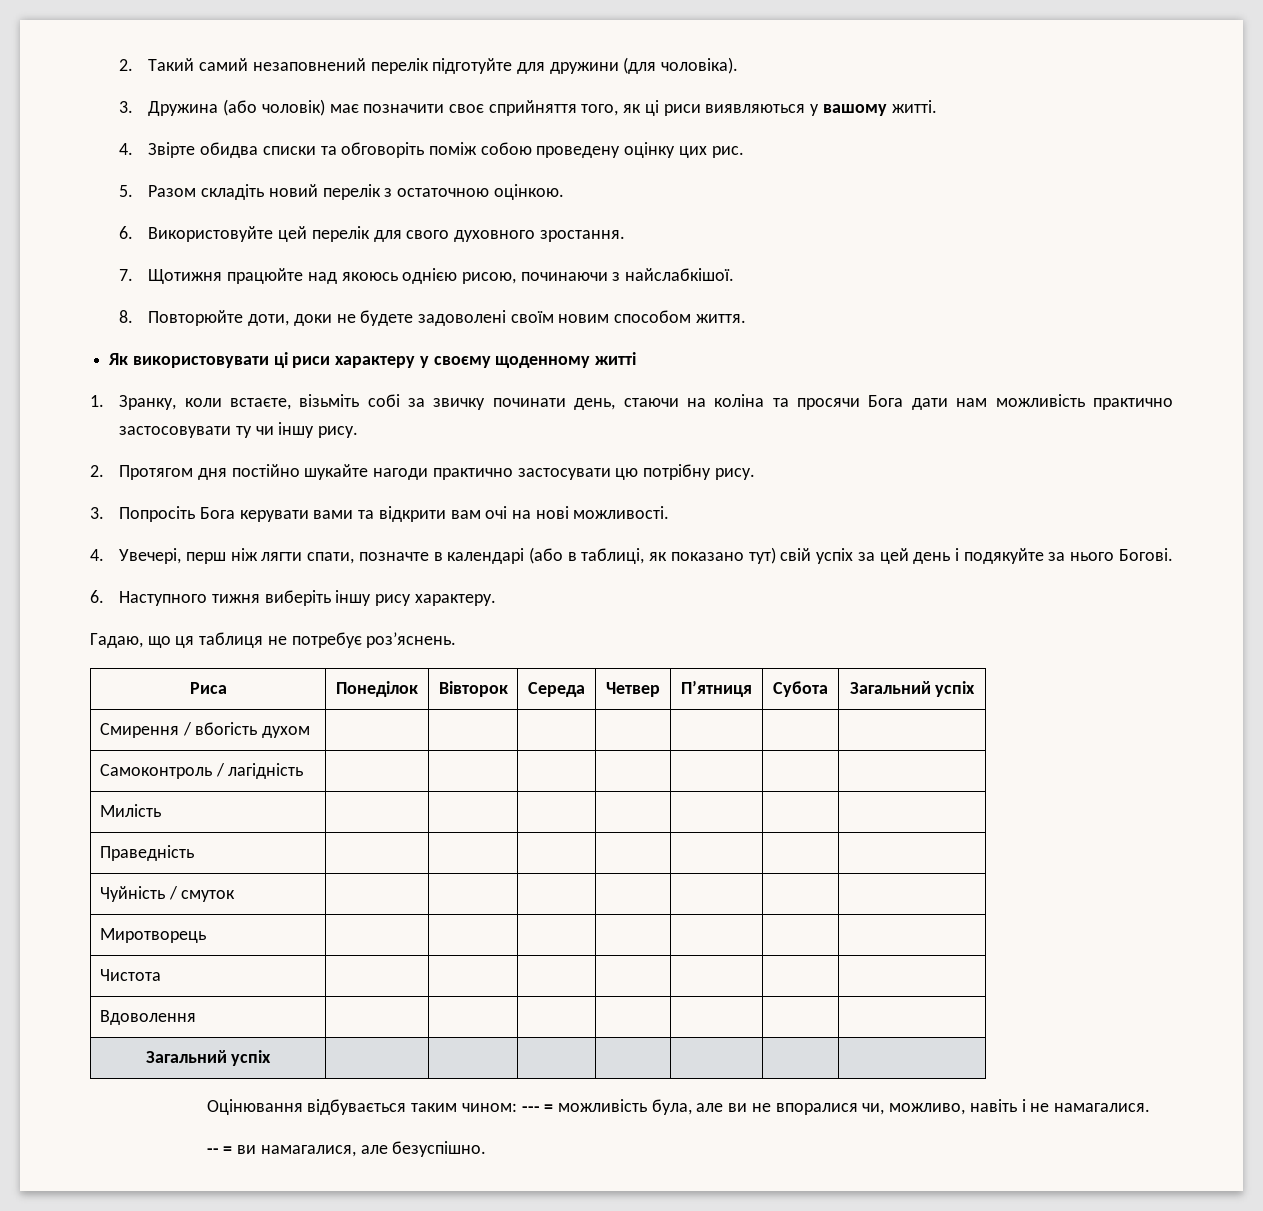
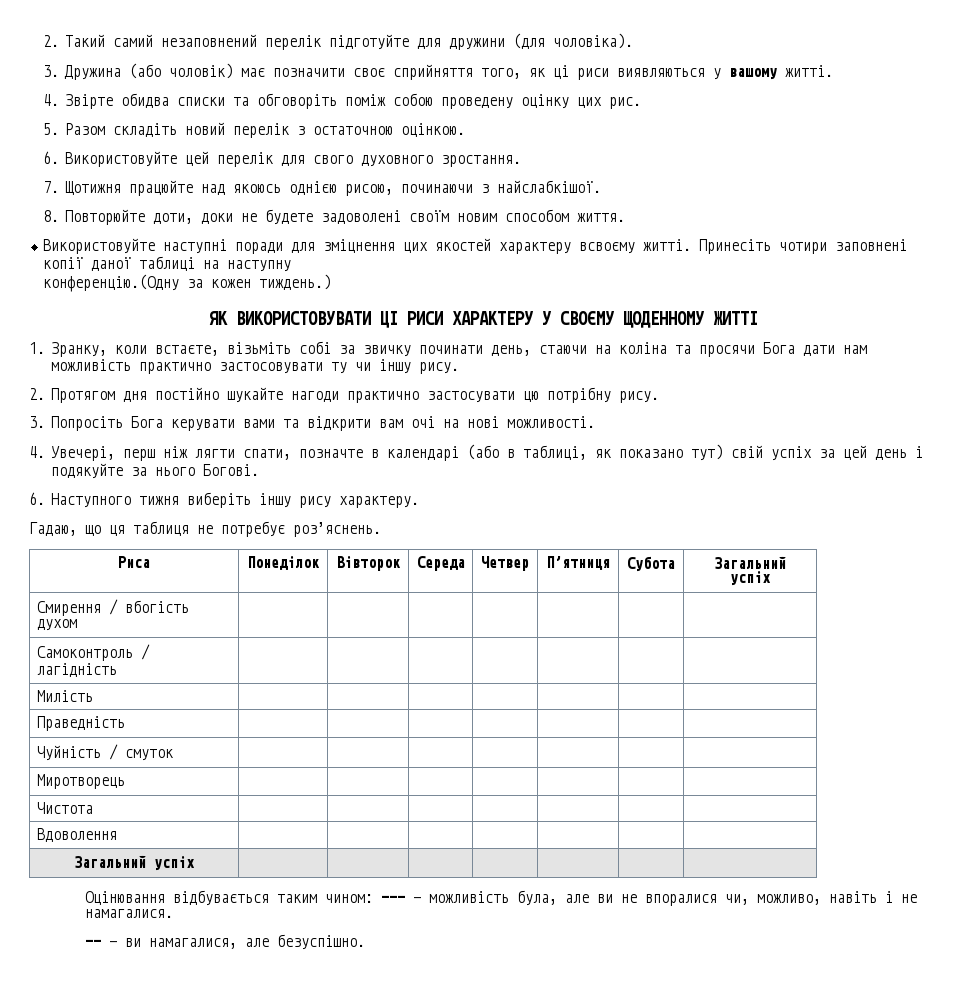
[108,352,637,368] Як використовувати ці риси характеру у своєму щоденному житті -> [42,238,907,254] [42,256,291,272] [43,274,332,292] [208,311,758,328] Використовуйте наступні поради для зміцнення цих якостей характеру всвоєму житті. Принесіть чотири заповнені копії даної таблиці на наступну // конференцію.(Одну за кожен тиждень.) // ЯК ВИКОРИСТОВУВАТИ ЦІ РИСИ ХАРАКТЕРУ У СВОЄМУ ЩОДЕННОМУ ЖИТТІ
[544,1104,554,1112] = -> [413,897,422,903] —
[223,1146,233,1154] = -> [109,941,118,947] —

